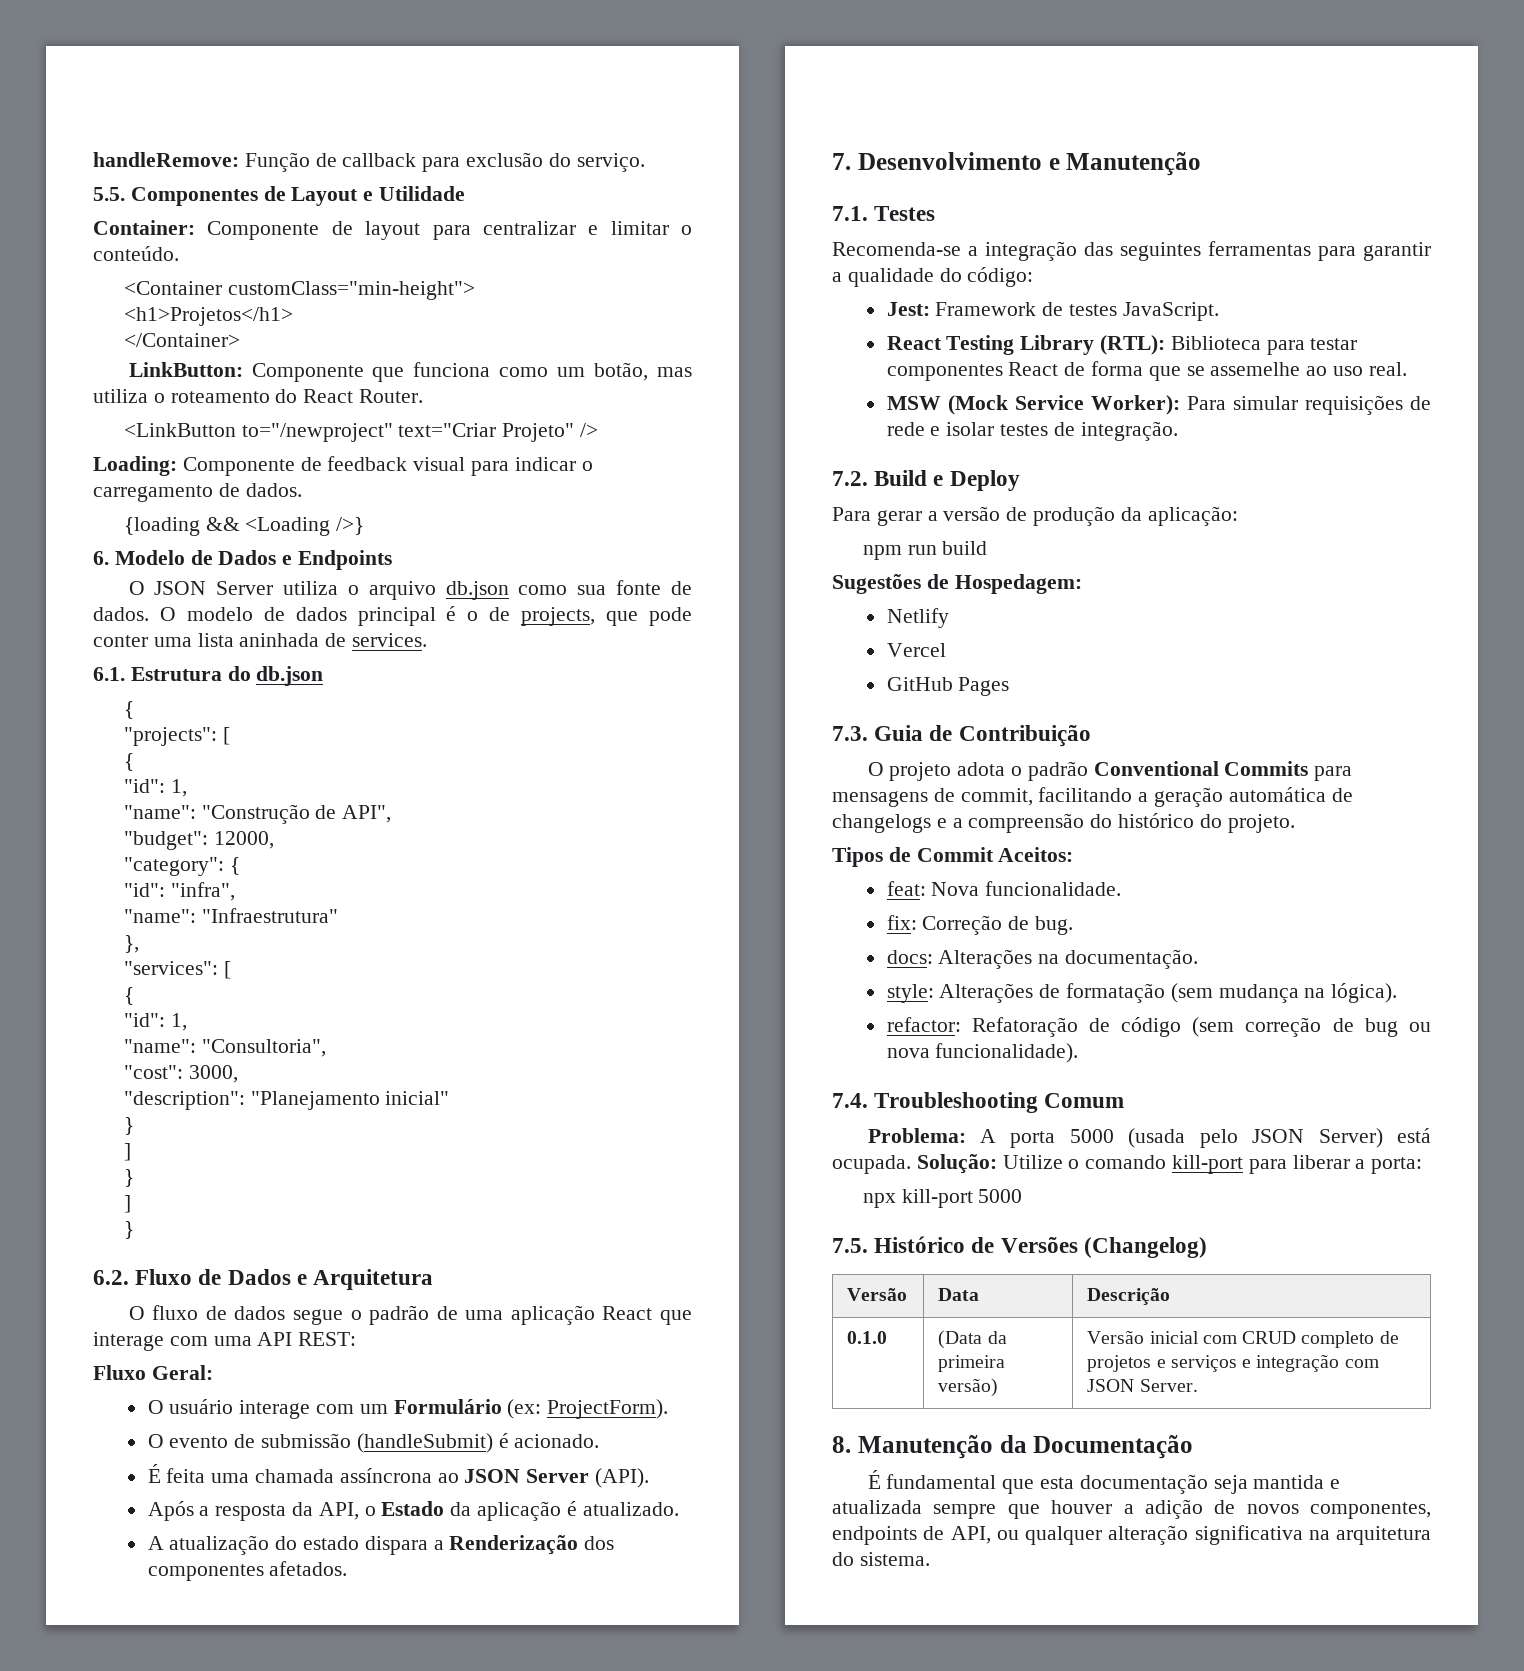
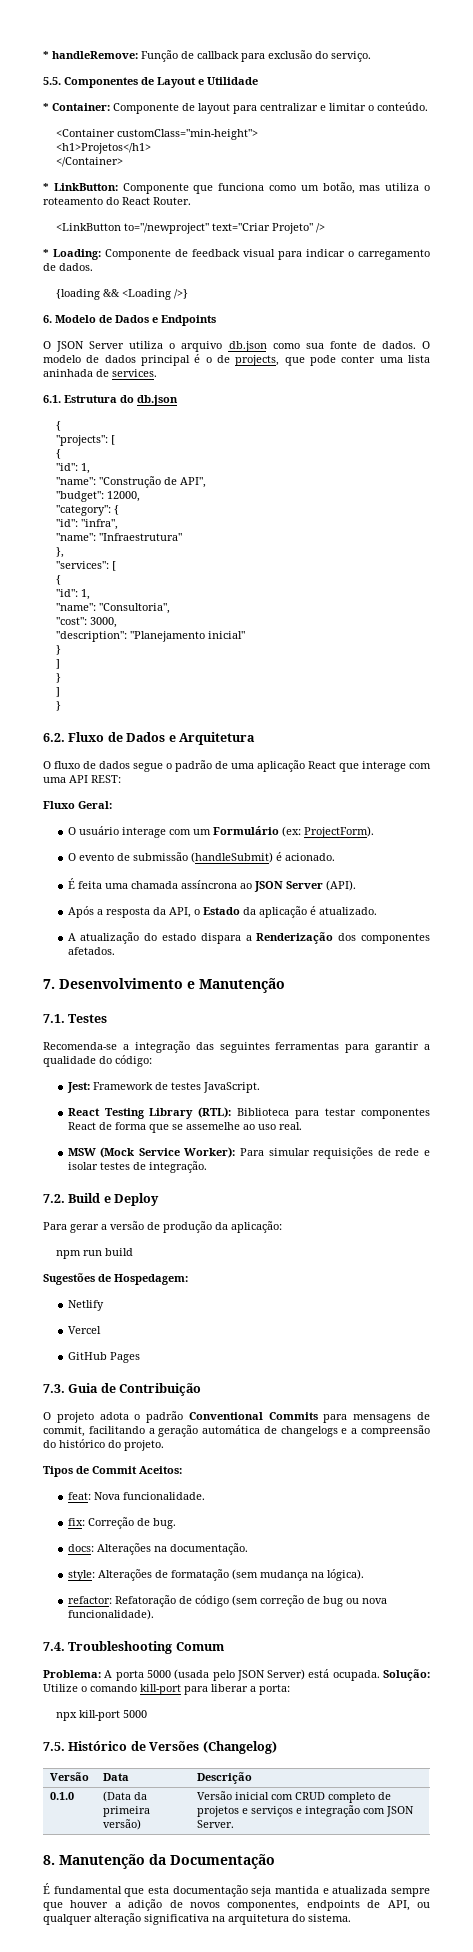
(93, 159) none -> [43,51,49,59] *
(466, 193) none -> [43,103,49,111] *
(240, 340) none -> [43,183,49,191] *
(599, 430) none -> [43,249,49,257] *

